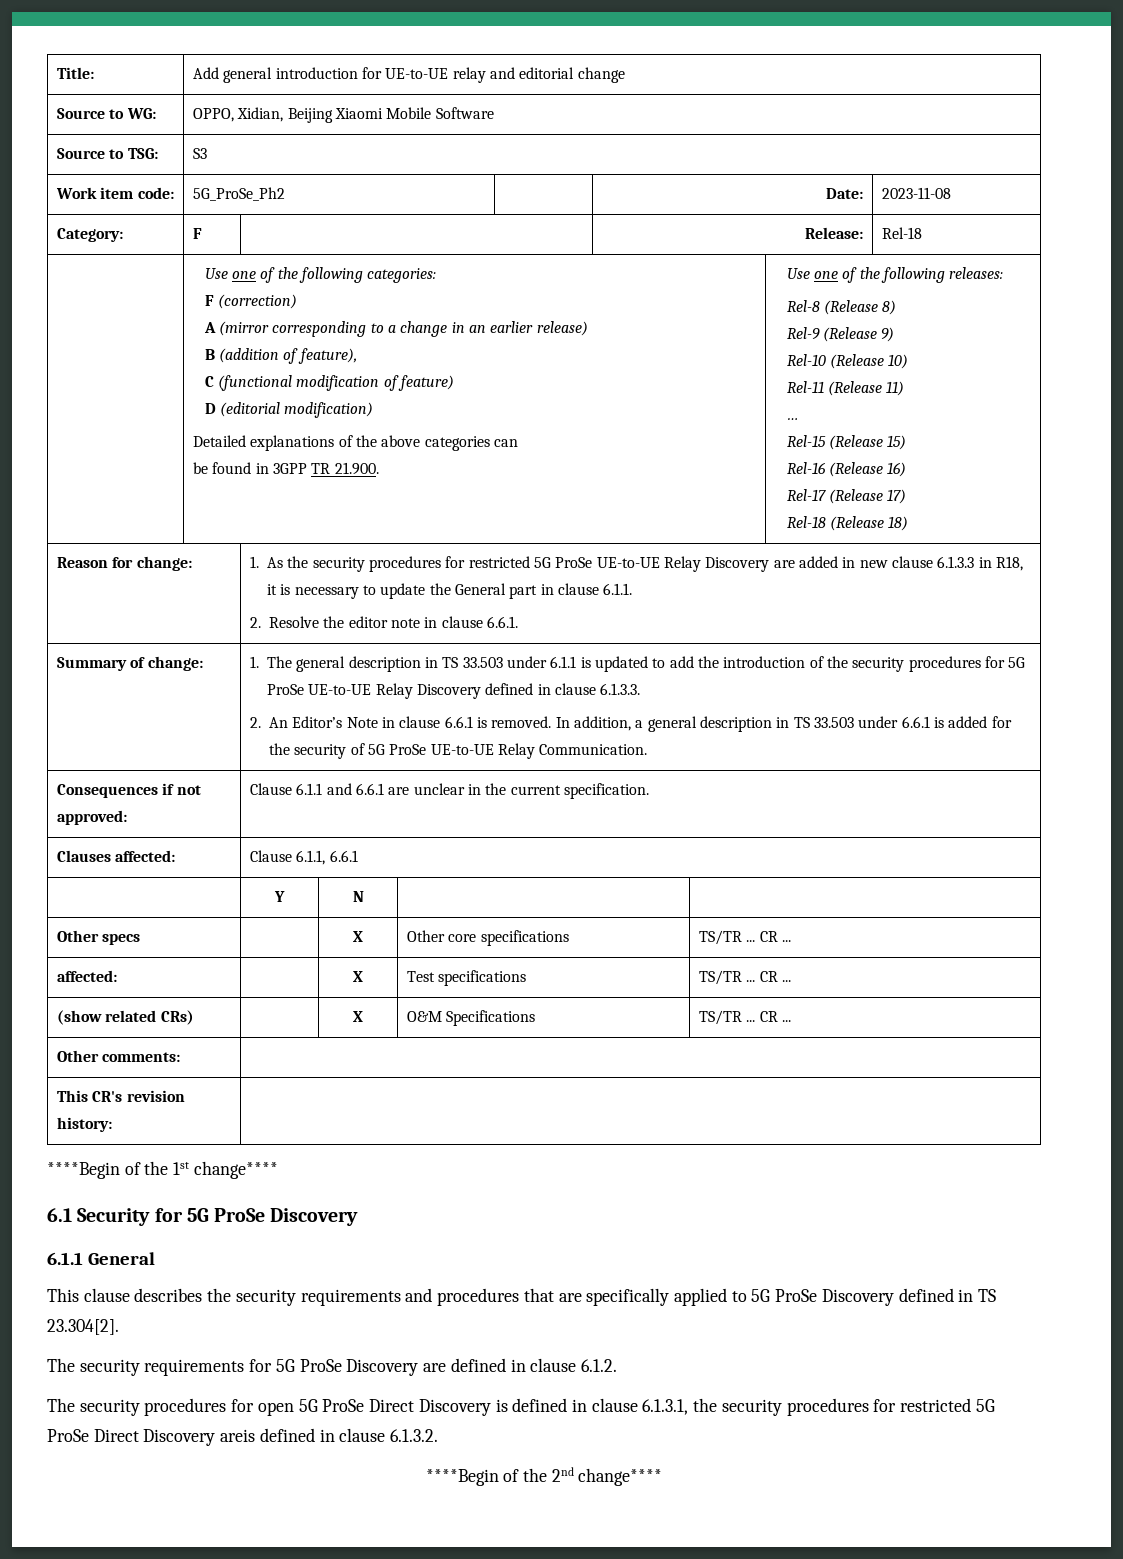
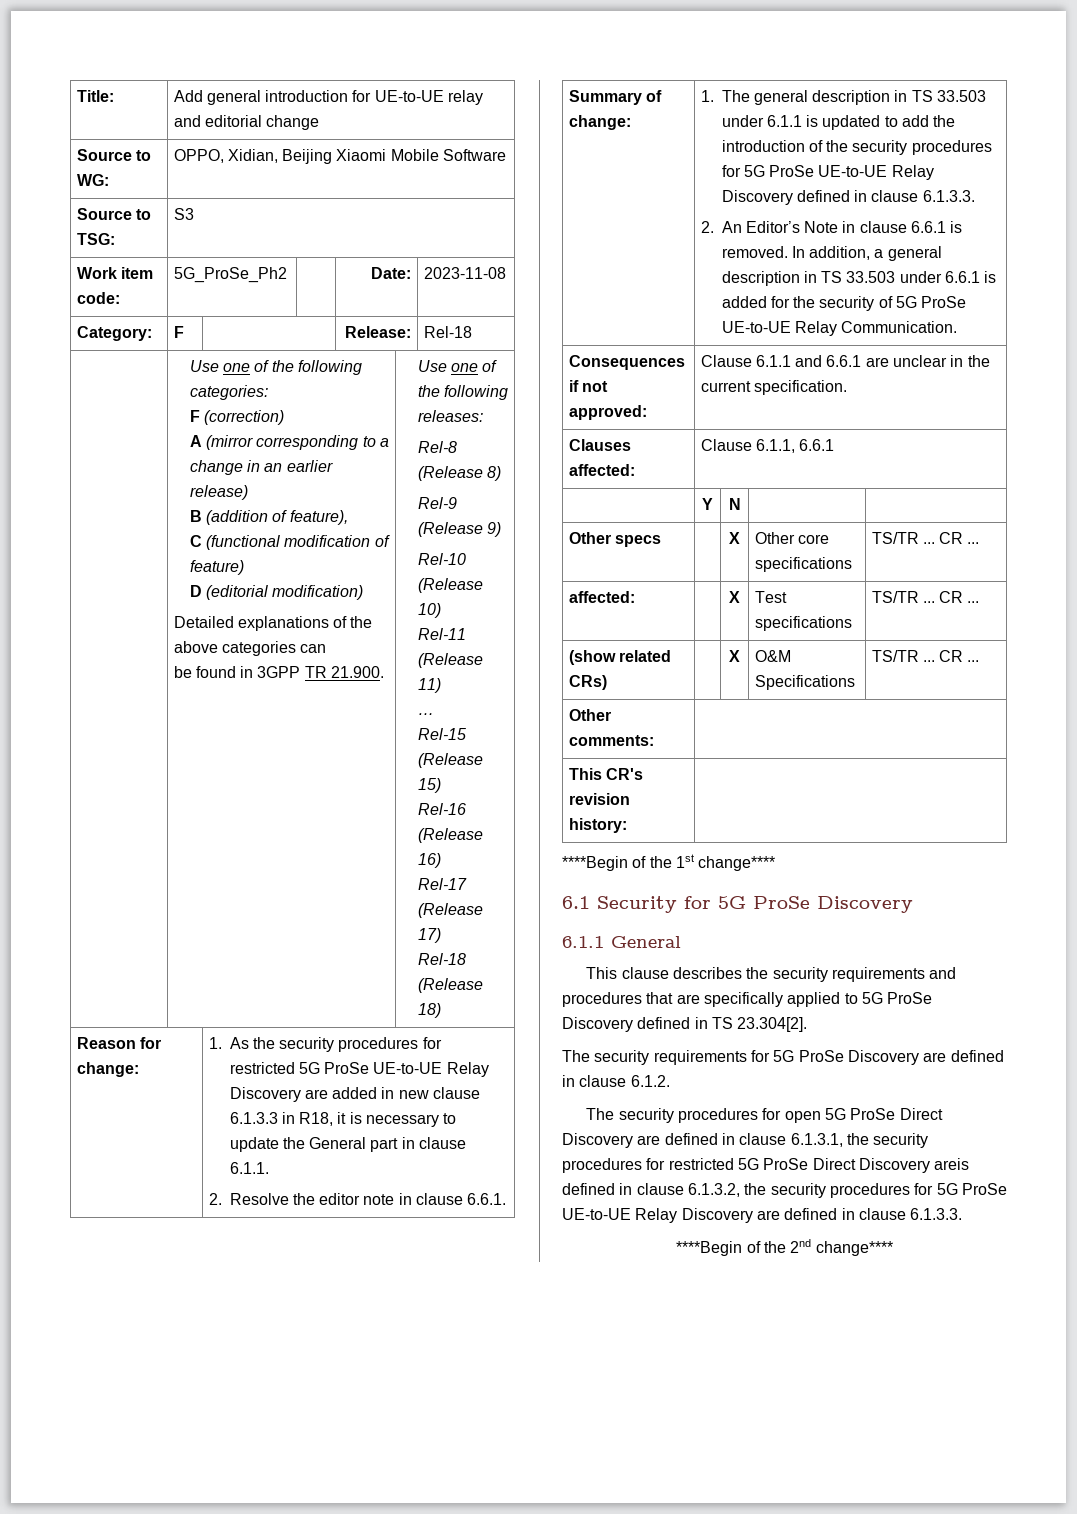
[495,1399,508,1412] is -> [637,1135,661,1145] are
[390,1429,439,1442] 6.1.3.2. -> [687,1183,1007,1198] [562,1208,963,1223] 6.1.3.2, the security procedures for 5G ProSe UE-to-UE Relay Discovery are defined in clause 6.1.3.3.

